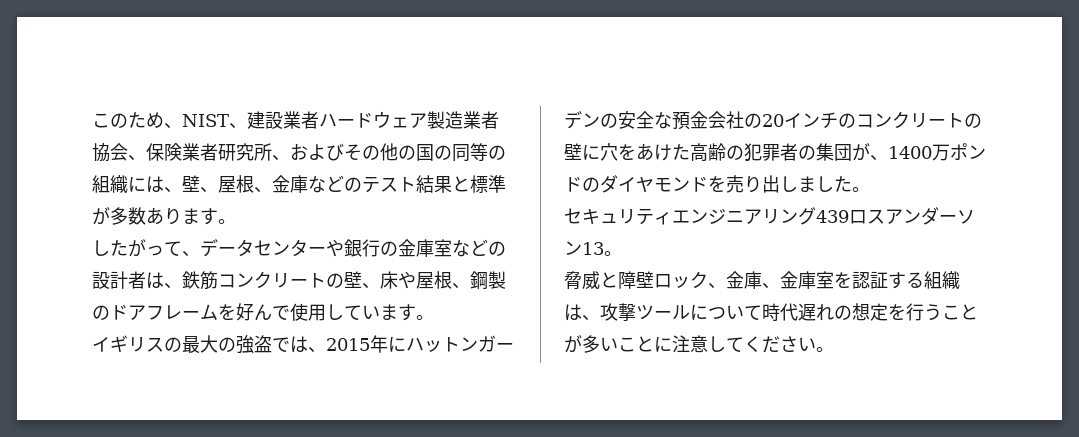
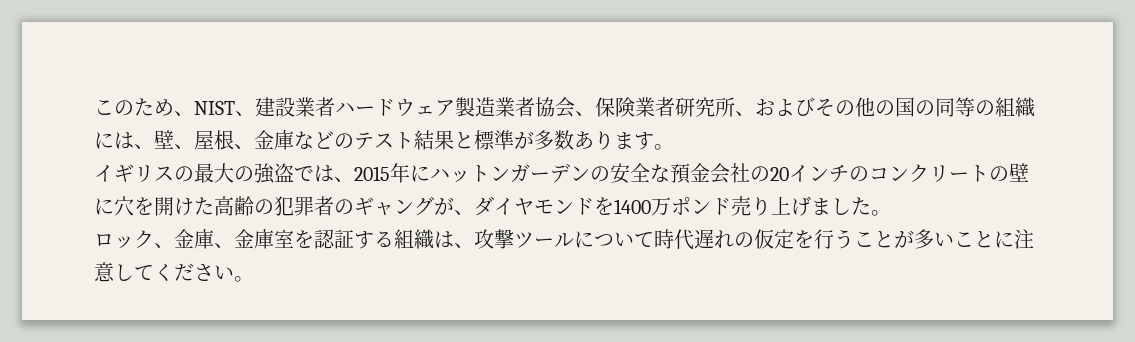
[92,239,506,257] [92,271,506,290] [92,303,434,321] // したがって、データセンターや銀行の金庫室などの設計者は、鉄筋コンクリートの壁、床や屋根、鋼製のドアフレームを好んで使用しています。 -> (674, 147) none
[636,143,654,161] あ -> [154,197,174,216] 開
[816,143,986,161] [564,175,870,193] [564,207,975,225] [564,241,622,256] [564,271,654,290] 集団が、1400万ポンドのダイヤモンドを売り出しました。 // セキュリティエンジニアリング439ロスアンダーソン13。 // 脅威と障壁 -> [354,196,891,216] ギャングが、ダイヤモンドを1400万ポンド売り上げました。 //
[852,303,870,321] 想 -> [754,229,774,249] 仮

